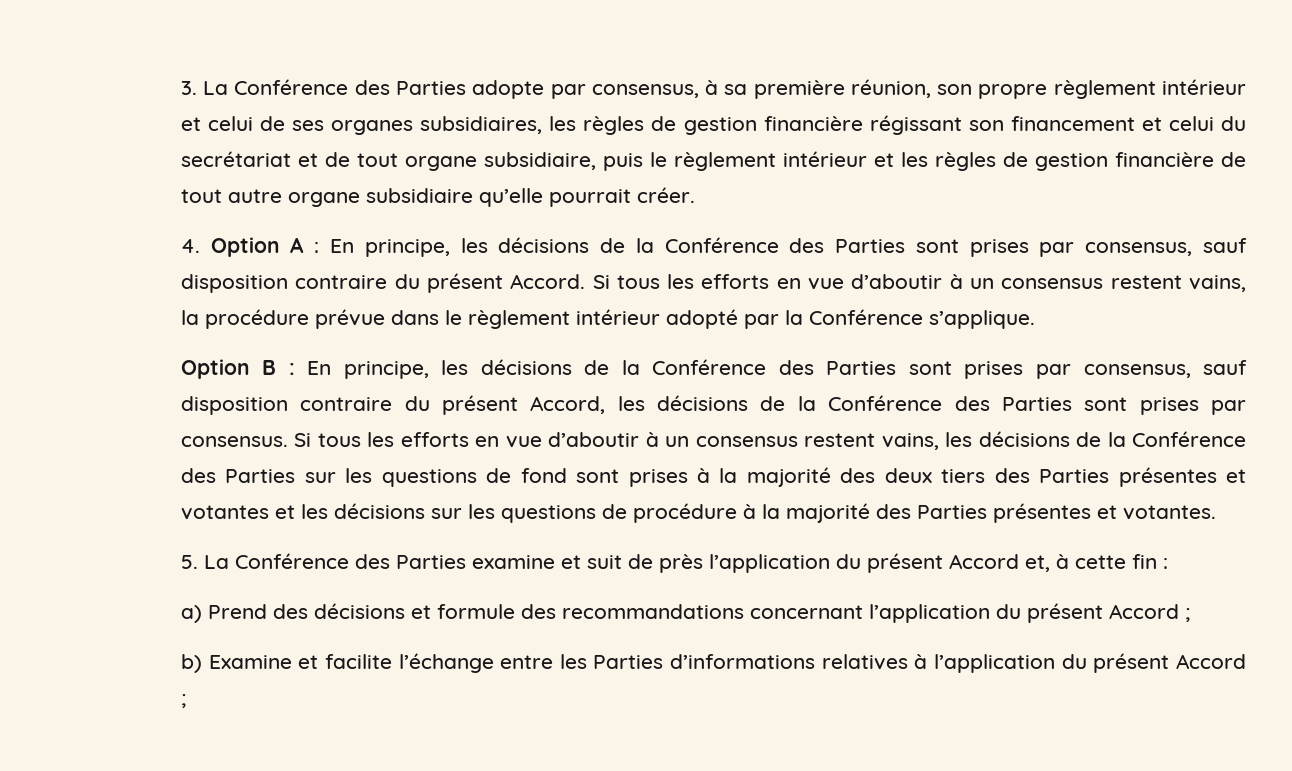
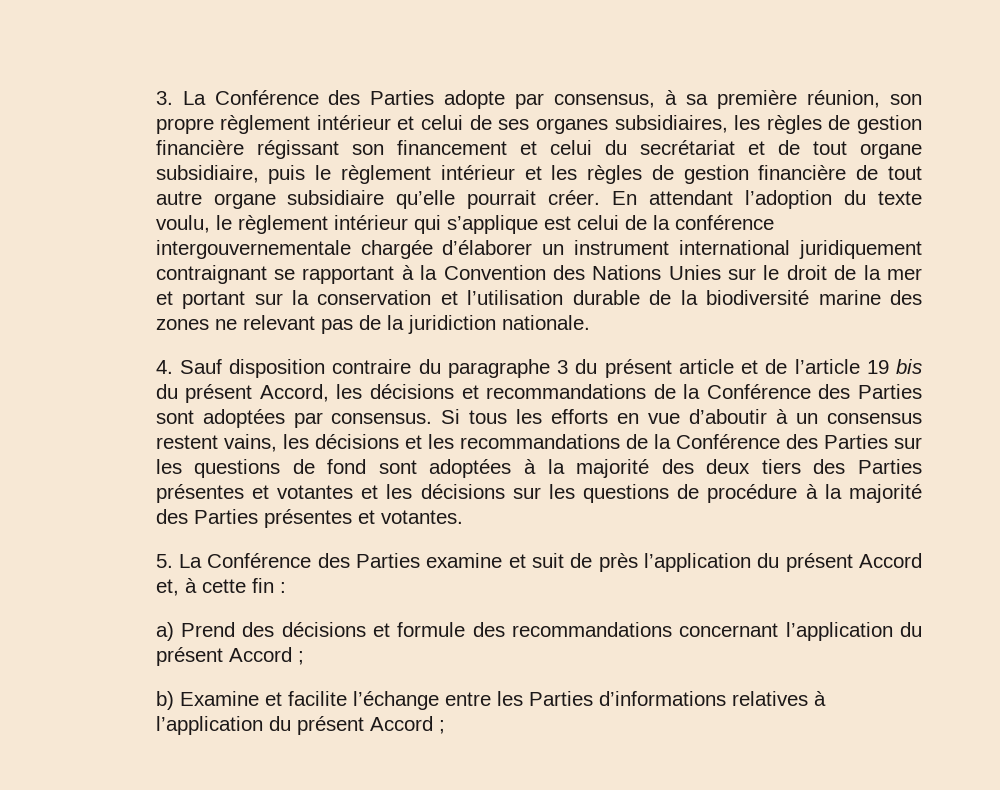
[180,237,1247,257] [180,273,1247,293] [180,309,1035,329] [180,359,1248,379] [180,395,1199,415] // 4. Option A : En principe, les décisions de la Conférence des Parties sont prises par consensus, sauf disposition contraire du présent Accord. Si tous les efforts en vue d’aboutir à un consensus restent vains, la procédure prévue dans le règlement intérieur adopté par la Conférence s’applique. // Option B : En principe, les décisions de la Conférence des Parties sont prises par consensus, sauf disposition contraire du présent Accord, les décisions de la Conférence des Parties sont prises -> [612,190,923,209] [155,215,774,234] [155,240,923,259] [155,265,923,284] [155,290,922,309] [155,315,590,334] [155,359,922,378] [155,384,922,403] [155,409,285,428] En attendant l’adoption du texte voulu, le règlement intérieur qui s’applique est celui de la conférence intergouvernementale chargée d’élaborer un instrument international juridiquement contraignant se rapportant à la Convention des Nations Unies sur le droit de la mer et portant sur la conservation et l’utilisation durable de la biodiversité marine des zones ne relevant pas de la juridiction nationale. // 4. Sauf disposition contraire du paragraphe 3 du présent article et de l’article 19 bis du présent Accord, les décisions et recommandations de la Conférence des Parties sont adoptées
(1070, 439) none -> [404,434,620,449] et les recommandations
[628,469,688,487] prises -> [429,459,512,478] adoptées

